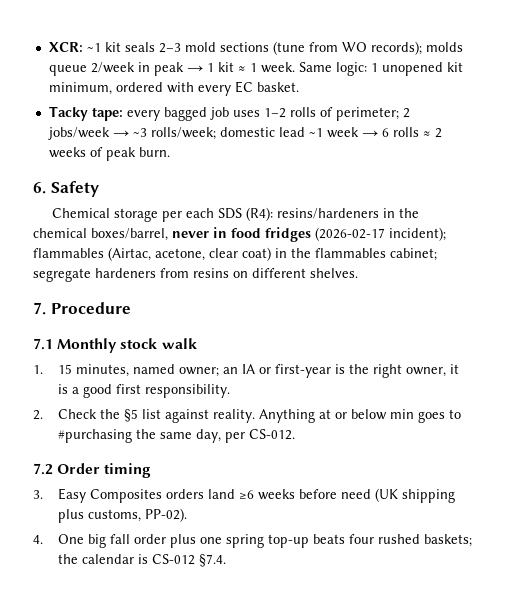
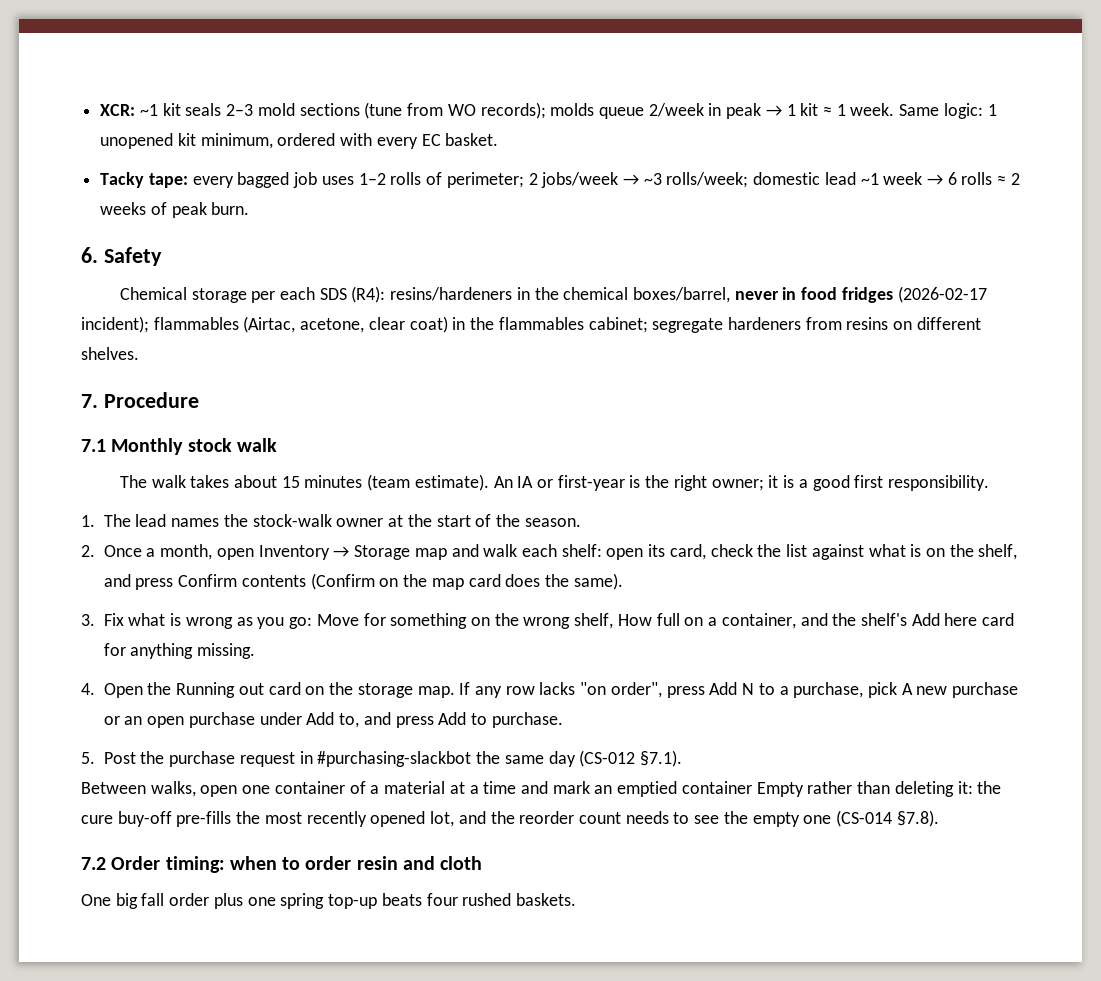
[33,364,239,377] 1. 15 minutes, named owner; an -> [119,474,513,491] The walk takes about 15 minutes (team estimate). An
[406,367,447,377] owner, -> [711,479,764,491] owner;
[33,409,462,423] [58,429,296,443] [33,463,152,478] [33,488,456,503] [58,508,188,523] [33,535,43,544] 2. Check the §5 list against reality. Anything at or below min goes to #purchasing the same day, per CS-012. // 7.2 Order timing // 3. Easy Composites orders land ≥6 weeks before need (UK shipping plus customs, PP-02). // 4. -> [81,514,581,527] [81,544,1018,560] [103,573,623,590] [81,613,1015,629] [103,643,256,659] [81,682,1019,698] [103,712,563,728] [81,750,683,767] [81,781,1002,797] [81,810,939,827] [81,856,483,873] 1. The lead names the stock-walk owner at the start of the season. // 2. Once a month, open Inventory → Storage map and walk each shelf: open its card, check the list against what is on the shelf, and press Confirm contents (Confirm on the map card does the same). // 3. Fix what is wrong as you go: Move for something on the wrong shelf, How full on a container, and the shelf's Add here card for anything missing. // 4. Open the Running out card on the storage map. If any row lacks "on order", press Add N to a purchase, pick A new purchase or an open purchase under Add to, and press Add to purchase. // 5. Post the purchase request in #purchasing-slackbot the same day (CS-012 §7.1). // Between walks, open one container of a material at a time and mark an emptied container Empty rather than deleting it: the cure buy-off pre-fills the most recently opened lot, and the reorder count needs to see the empty one (CS-014 §7.8). // 7.2 Order timing: when to order resin and cloth //
[424,534,473,547] [58,554,227,567] baskets; the calendar is CS-012 §7.4. -> [515,893,576,906] baskets.

